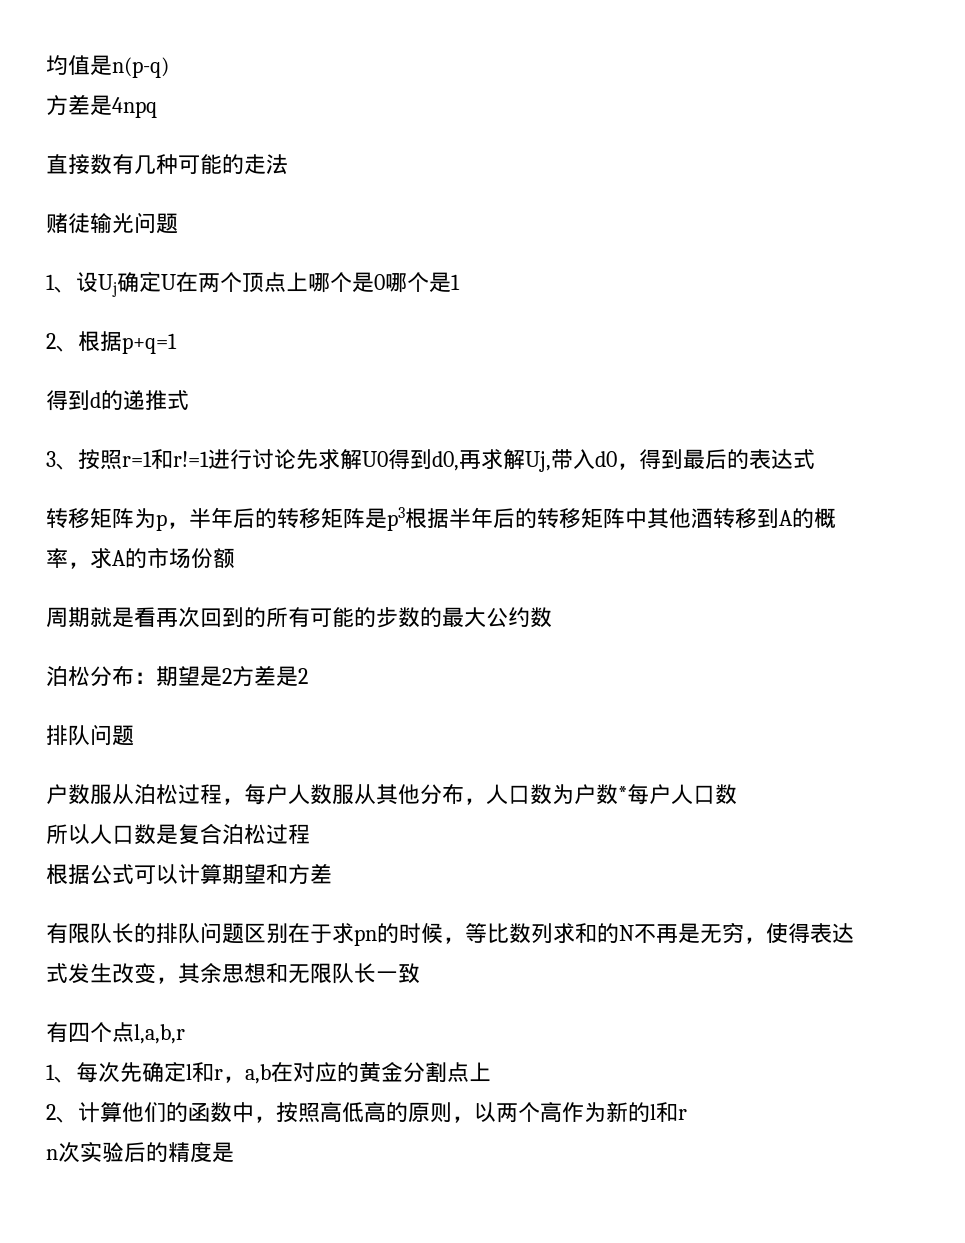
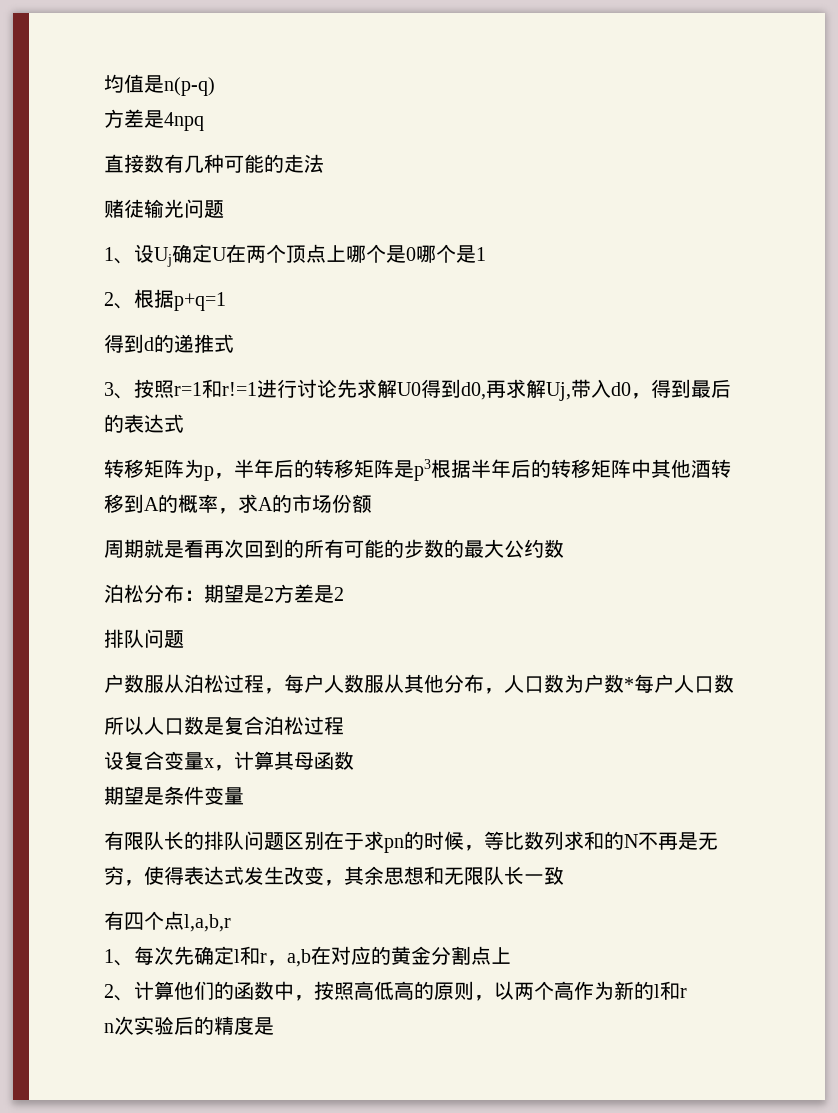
[46,863,332,885] 根据公式可以计算期望和方差 -> [104,751,354,771] [104,786,244,805] 设复合变量x，计算其母函数 // 期望是条件变量

